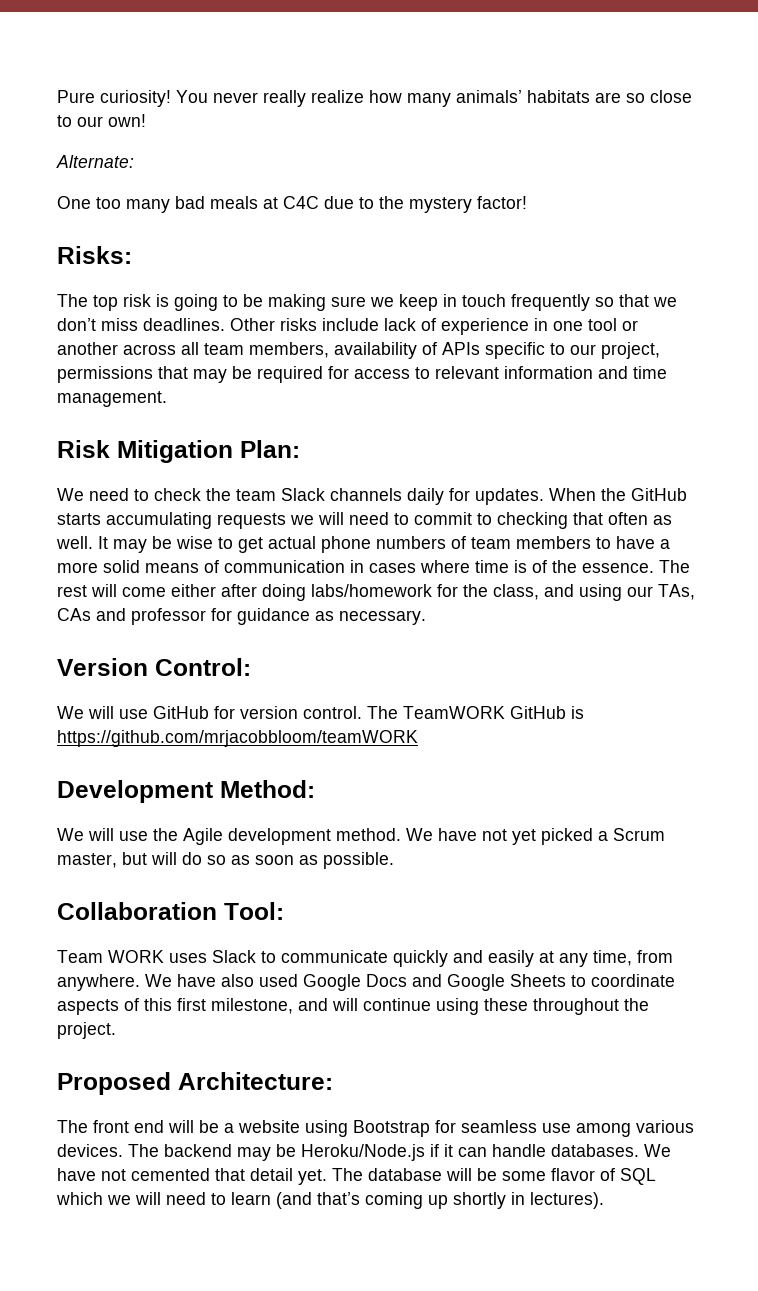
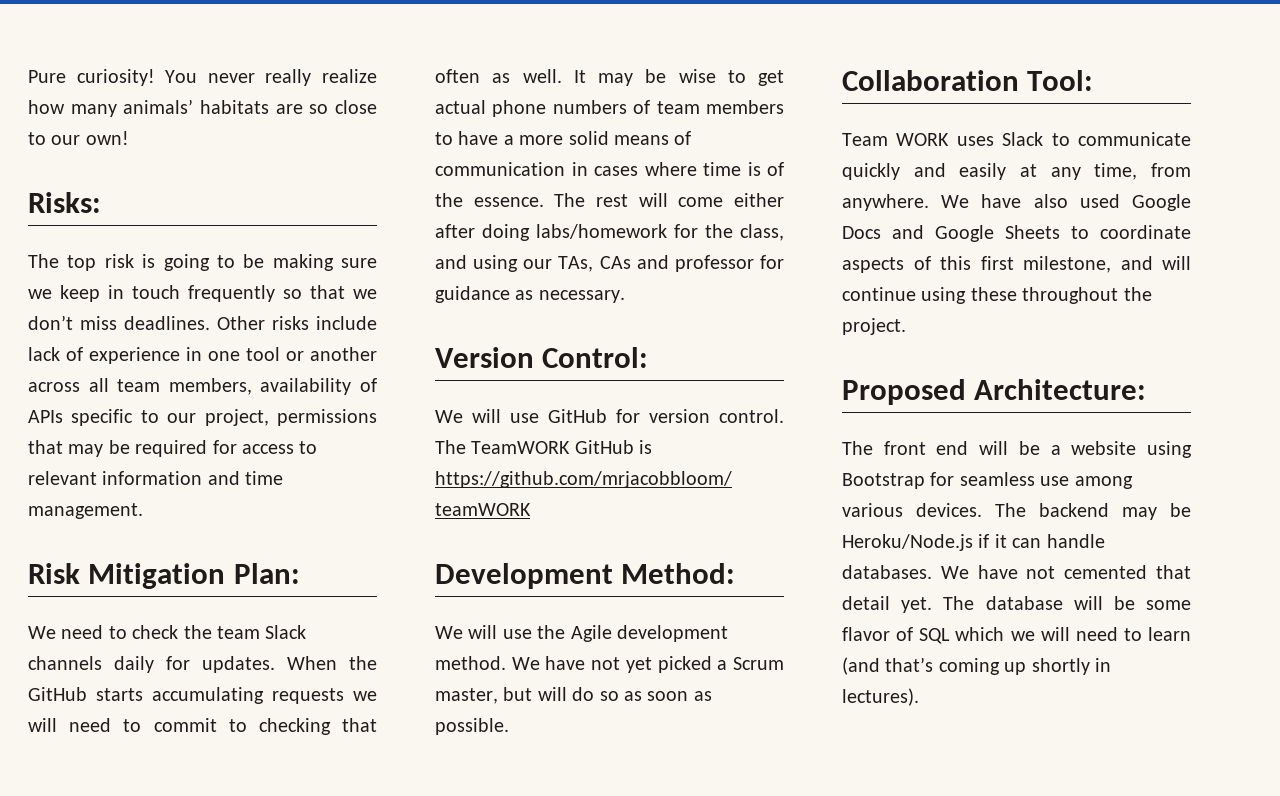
[56,155,134,168] [57,196,527,213] // Alternate: // One too many bad meals at C4C due to the mystery factor! -> (129, 138) none

